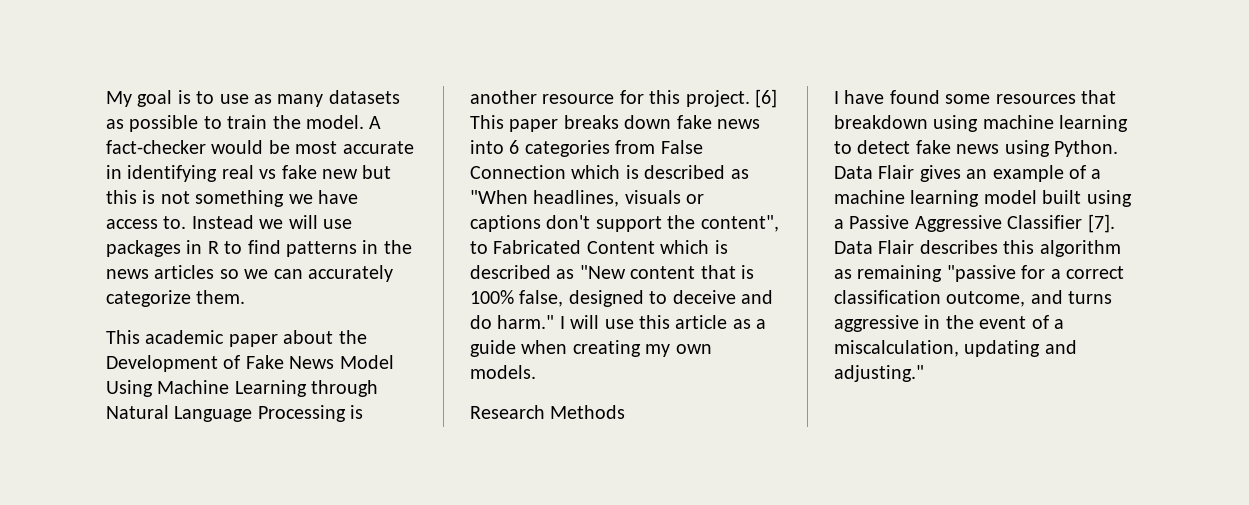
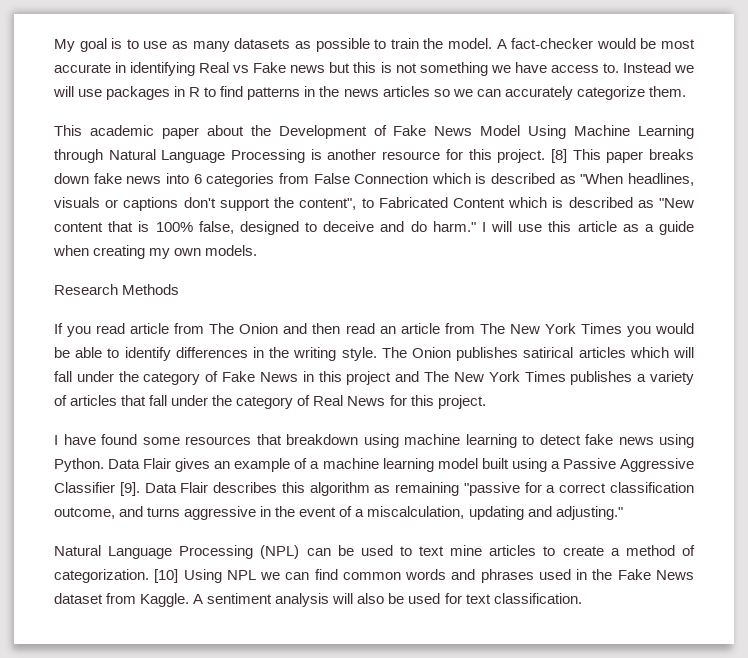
[221,165,358,179] real vs fake new -> [199,62,326,73] Real vs Fake news
[755,89,777,108] [6] -> [550,149,567,163] [8]
(626, 412) none -> [54,323,694,337] [54,347,694,361] [54,371,694,385] [54,395,486,409] // If you read article from The Onion and then read an article from The New York Times you would be able to identify differences in the writing style. The Onion publishes satirical articles which will fall under the category of Fake News in this project and The New York Times publishes a variety of articles that fall under the category of Real News for this project.
[1087,214,1115,233] [7]. -> [119,482,140,496] [9].
(924, 373) none -> [54,545,695,559] [54,569,694,583] [54,593,582,607] // Natural Language Processing (NPL) can be used to text mine articles to create a method of categorization. [10] Using NPL we can find common words and phrases used in the Fake News dataset from Kaggle. A sentiment analysis will also be used for text classification.

